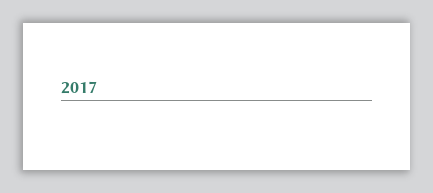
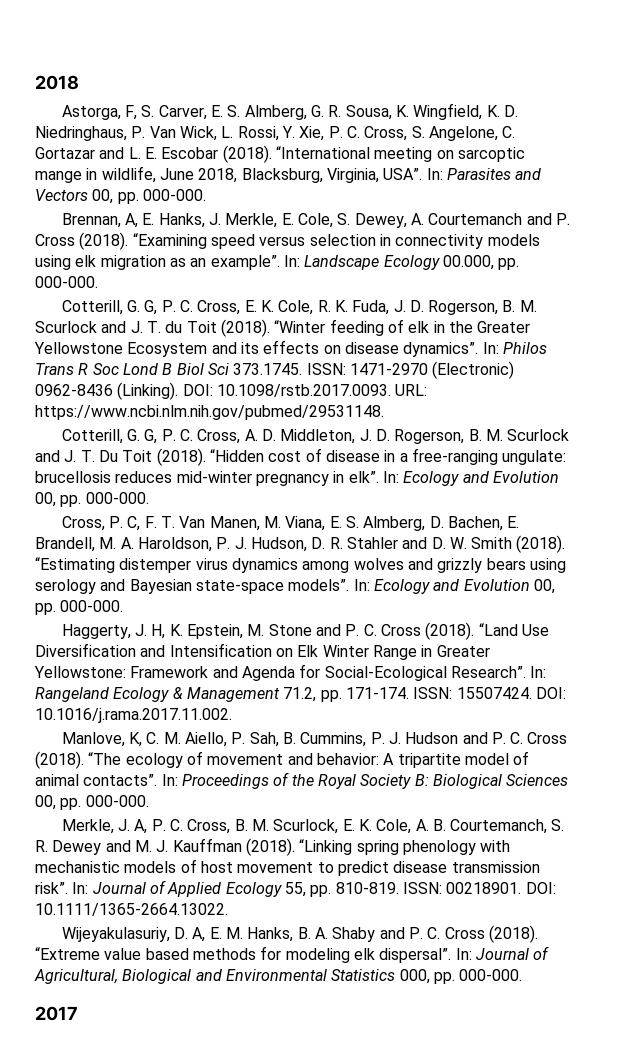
(61, 87) none -> [35,75,79,90] [61,103,518,120] [35,126,516,141] [35,145,525,163] [35,166,542,183] [35,189,206,204] [61,213,570,228] [35,232,540,250] [35,255,520,270] [35,276,98,288] [61,300,537,315] [35,319,531,337] [34,340,547,357] [35,361,515,379] [35,382,428,400] [35,405,384,420] [61,429,570,444] [35,448,567,466] [35,471,559,486] [35,492,149,507] [61,516,520,531] [35,535,566,553] [35,557,566,573] [35,579,555,594] [35,600,124,615] [61,622,549,640] [35,643,490,660] [34,664,547,681] [35,687,566,702] [35,708,232,723] [61,732,568,747] [35,751,530,769] [35,772,569,789] [35,795,149,810] [61,819,565,834] [35,838,511,856] [35,859,540,876] [35,880,556,897] [35,903,228,916] [61,925,538,943] [35,946,550,963] [34,969,523,984] 2018 // Astorga, F, S. Carver, E. S. Almberg, G. R. Sousa, K. Wingfield, K. D. Niedringhaus, P. Van Wick, L. Rossi, Y. Xie, P. C. Cross, S. Angelone, C. Gortazar and L. E. Escobar (2018). “International meeting on sarcoptic mange in wildlife, June 2018, Blacksburg, Virginia, USA”. In: Parasites and Vectors 00, pp. 000-000. // Brennan, A, E. Hanks, J. Merkle, E. Cole, S. Dewey, A. Courtemanch and P. Cross (2018). “Examining speed versus selection in connectivity models using elk migration as an example”. In: Landscape Ecology 00.000, pp. 000-000. // Cotterill, G. G, P. C. Cross, E. K. Cole, R. K. Fuda, J. D. Rogerson, B. M. Scurlock and J. T. du Toit (2018). “Winter feeding of elk in the Greater Yellowstone Ecosystem and its effects on disease dynamics”. In: Philos Trans R Soc Lond B Biol Sci 373.1745. ISSN: 1471-2970 (Electronic) 0962-8436 (Linking). DOI: 10.1098/rstb.2017.0093. URL: https://www.ncbi.nlm.nih.gov/pubmed/29531148. // Cotterill, G. G, P. C. Cross, A. D. Middleton, J. D. Rogerson, B. M. Scurlock and J. T. Du Toit (2018). “Hidden cost of disease in a free-ranging ungulate: brucellosis reduces mid-winter pregnancy in elk”. In: Ecology and Evolution 00, pp. 000-000. // Cross, P. C, F. T. Van Manen, M. Viana, E. S. Almberg, D. Bachen, E. Brandell, M. A. Haroldson, P. J. Hudson, D. R. Stahler and D. W. Smith (2018). “Estimating distemper virus dynamics among wolves and grizzly bears using serology and Bayesian state-space models”. In: Ecology and Evolution 00, pp. 000-000. // Haggerty, J. H, K. Epstein, M. Stone and P. C. Cross (2018). “Land Use Diversification and Intensification on Elk Winter Range in Greater Yellowstone: Framework and Agenda for Social-Ecological Research”. In: Rangeland Ecology & Management 71.2, pp. 171-174. ISSN: 15507424. DOI: 10.1016/j.rama.2017.11.002. // Manlove, K, C. M. Aiello, P. Sah, B. Cummins, P. J. Hudson and P. C. Cross (2018). “The ecology of movement and behavior: A tripartite model of animal contacts”. In: Proceedings of the Royal Society B: Biological Sciences 00, pp. 000-000. // Merkle, J. A, P. C. Cross, B. M. Scurlock, E. K. Cole, A. B. Courtemanch, S. R. Dewey and M. J. Kauffman (2018). “Linking spring phenology with mechanistic models of host movement to predict disease transmission risk”. In: Journal of Applied Ecology 55, pp. 810-819. ISSN: 00218901. DOI: 10.1111/1365-2664.13022. // Wijeyakulasuriy, D. A, E. M. Hanks, B. A. Shaby and P. C. Cross (2018). “Extreme value based methods for modeling elk dispersal”. In: Journal of Agricultural, Biological and Environmental Statistics 000, pp. 000-000. //

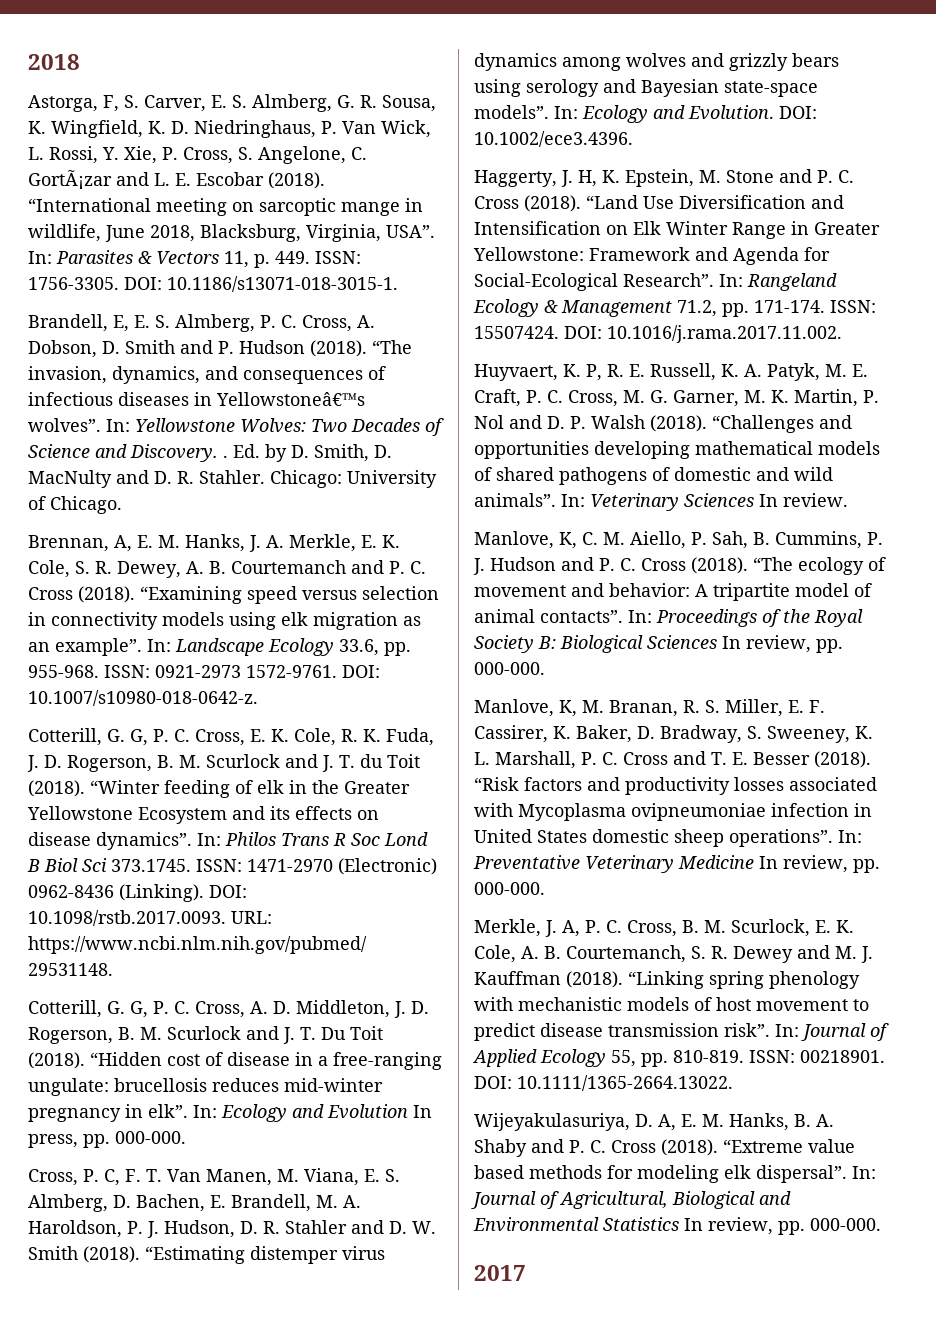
[346,126,360,138] C. -> (178, 153) none
[35,147,95,159] Gortazar -> [28,170,112,189] GortÃ¡zar
[515,168,542,180] [35,189,206,204] and Vectors 00, pp. 000-000. -> [138,251,361,268] [28,276,398,292] [28,314,375,332] [28,340,412,358] [28,366,386,384] [28,392,365,406] [28,418,444,436] [28,444,392,462] [28,470,437,488] [28,496,122,514] & Vectors 11, p. 449. ISSN: 1756-3305. DOI: 10.1186/s13071-018-3015-1. // Brandell, E, E. S. Almberg, P. C. Cross, A. Dobson, D. Smith and P. Hudson (2018). “The invasion, dynamics, and consequences of infectious diseases in Yellowstoneâ€™s wolves”. In: Yellowstone Wolves: Two Decades of Science and Discovery. . Ed. by D. Smith, D. MacNulty and D. R. Stahler. Chicago: University of Chicago.
(155, 219) none -> [158,535,180,548] M.
(221, 219) none -> [266,535,284,548] A.
(294, 219) none -> [382,535,400,548] K.
(351, 219) none -> [95,561,112,574] R.
(424, 219) none -> [209,561,226,574] B.
(570, 219) none -> [410,561,426,574] C.
[442,255,520,270] [35,276,98,288] 00.000, pp. 000-000. -> [339,639,411,656] [28,665,380,678] [28,690,258,706] 33.6, pp. 955-968. ISSN: 0921-2973 1572-9761. DOI: 10.1007/s10980-018-0642-z.
[35,492,56,507] 00, -> [413,1105,432,1118] [28,1134,78,1148] In press,
[463,579,555,594] [35,600,124,615] Evolution 00, pp. 000-000. -> [688,105,817,120] [474,131,633,147] Evolution. DOI: 10.1002/ece3.4396.
(232, 715) none -> [474,363,868,381] [474,389,879,407] [474,415,852,433] [474,441,880,459] [474,467,833,485] [474,493,848,511] // Huyvaert, K. P, R. E. Russell, K. A. Patyk, M. E. Craft, P. C. Cross, M. G. Garner, M. K. Martin, P. Nol and D. P. Walsh (2018). “Challenges and opportunities developing mathematical models of shared pathogens of domestic and wild animals”. In: Veterinary Sciences In review.
[35,795,56,810] 00, -> [722,635,843,653] [474,662,545,675] [474,699,825,717] [474,725,873,743] [474,751,871,769] [474,777,877,795] [474,803,872,821] [474,829,862,847] [473,855,848,873] In review, pp. 000-000. // Manlove, K, M. Branan, R. S. Miller, E. F. Cassirer, K. Baker, D. Bradway, S. Sweeney, K. L. Marshall, P. C. Cross and T. E. Besser (2018). “Risk factors and productivity losses associated with Mycoplasma ovipneumoniae infection in United States domestic sheep operations”. In: Preventative Veterinary Medicine In review,
[61,927,170,942] Wijeyakulasuriy, -> [474,1113,630,1131] Wijeyakulasuriya,
[399,969,430,984] 000, -> [684,1217,773,1235] In review,

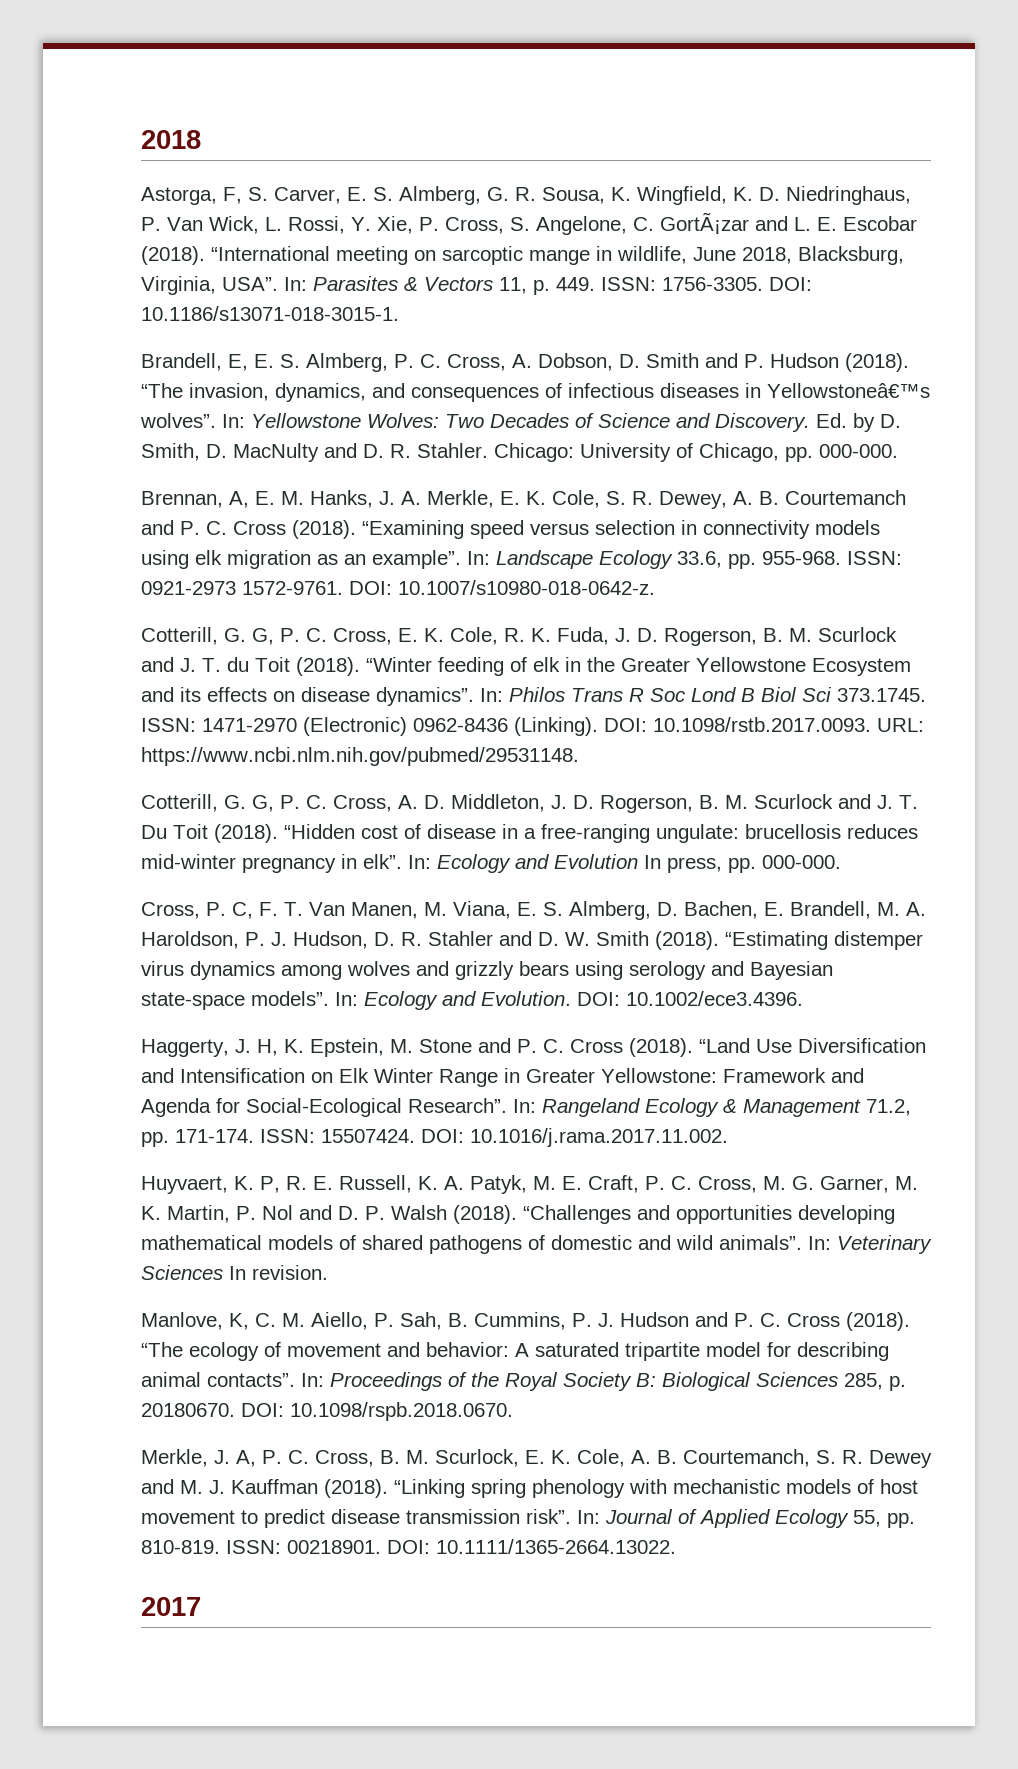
[223,455,228,458] . -> (810, 422) none
[50,496,122,514] Chicago. -> [699,443,898,462] Chicago, pp. 000-000.
[783,493,848,507] review. -> [252,1265,328,1280] revision.
(708, 590) none -> [535,1342,619,1357] saturated
[854,583,872,597] of -> [767,1342,889,1361] for describing
[722,635,843,653] [474,662,545,675] [474,699,825,717] [474,725,873,743] [474,751,871,769] [474,777,877,795] [474,803,872,821] [474,829,862,847] [473,855,880,873] [474,882,545,895] In review, pp. 000-000. // Manlove, K, M. Branan, R. S. Miller, E. F. Cassirer, K. Baker, D. Bradway, S. Sweeney, K. L. Marshall, P. C. Cross and T. E. Besser (2018). “Risk factors and productivity losses associated with Mycoplasma ovipneumoniae infection in United States domestic sheep operations”. In: Preventative Veterinary Medicine In review, pp. 000-000. -> [844,1373,906,1391] [141,1402,513,1421] 285, p. 20180670. DOI: 10.1098/rspb.2018.0670.
[474,1113,834,1131] [474,1139,855,1157] [474,1165,876,1183] [471,1191,791,1209] [473,1217,881,1235] // Wijeyakulasuriya, D. A, E. M. Hanks, B. A. Shaby and P. C. Cross (2018). “Extreme value based methods for modeling elk dispersal”. In: Journal of Agricultural, Biological and Environmental Statistics In review, pp. 000-000. -> (676, 1546) none

